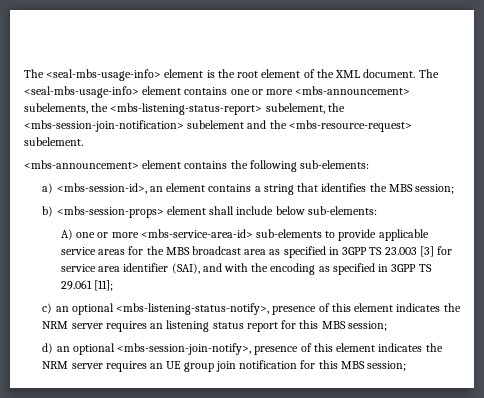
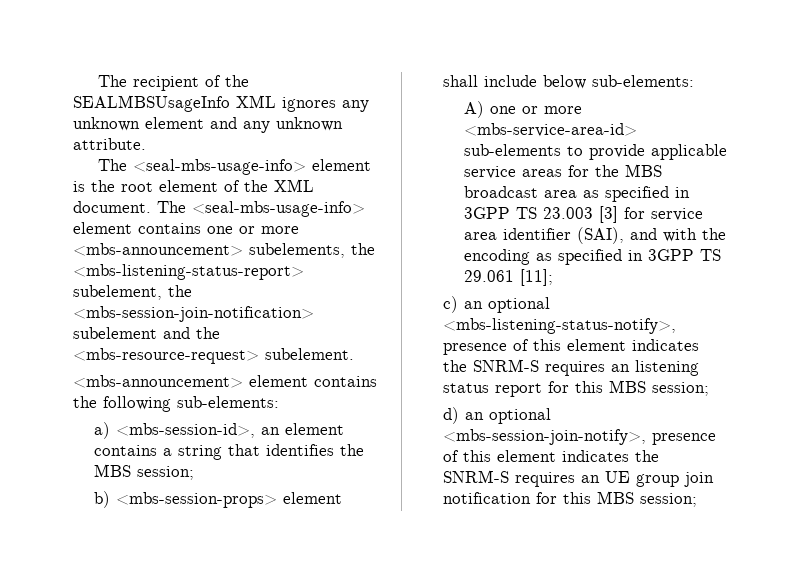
[24,69,44,78] The -> [98,75,250,91] [73,95,369,112] [73,117,343,133] [73,138,146,150] [98,159,128,171] The recipient of the SEALMBSUsageInfo XML ignores any unknown element and any unknown attribute. // The
[42,321,103,329] NRM server -> [472,359,539,372] SNRM-S
[42,361,103,369] NRM server -> [442,470,509,483] SNRM-S

